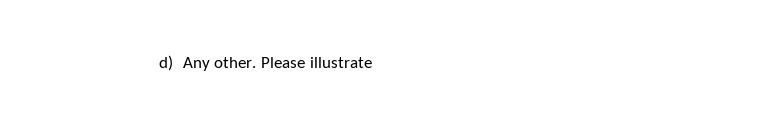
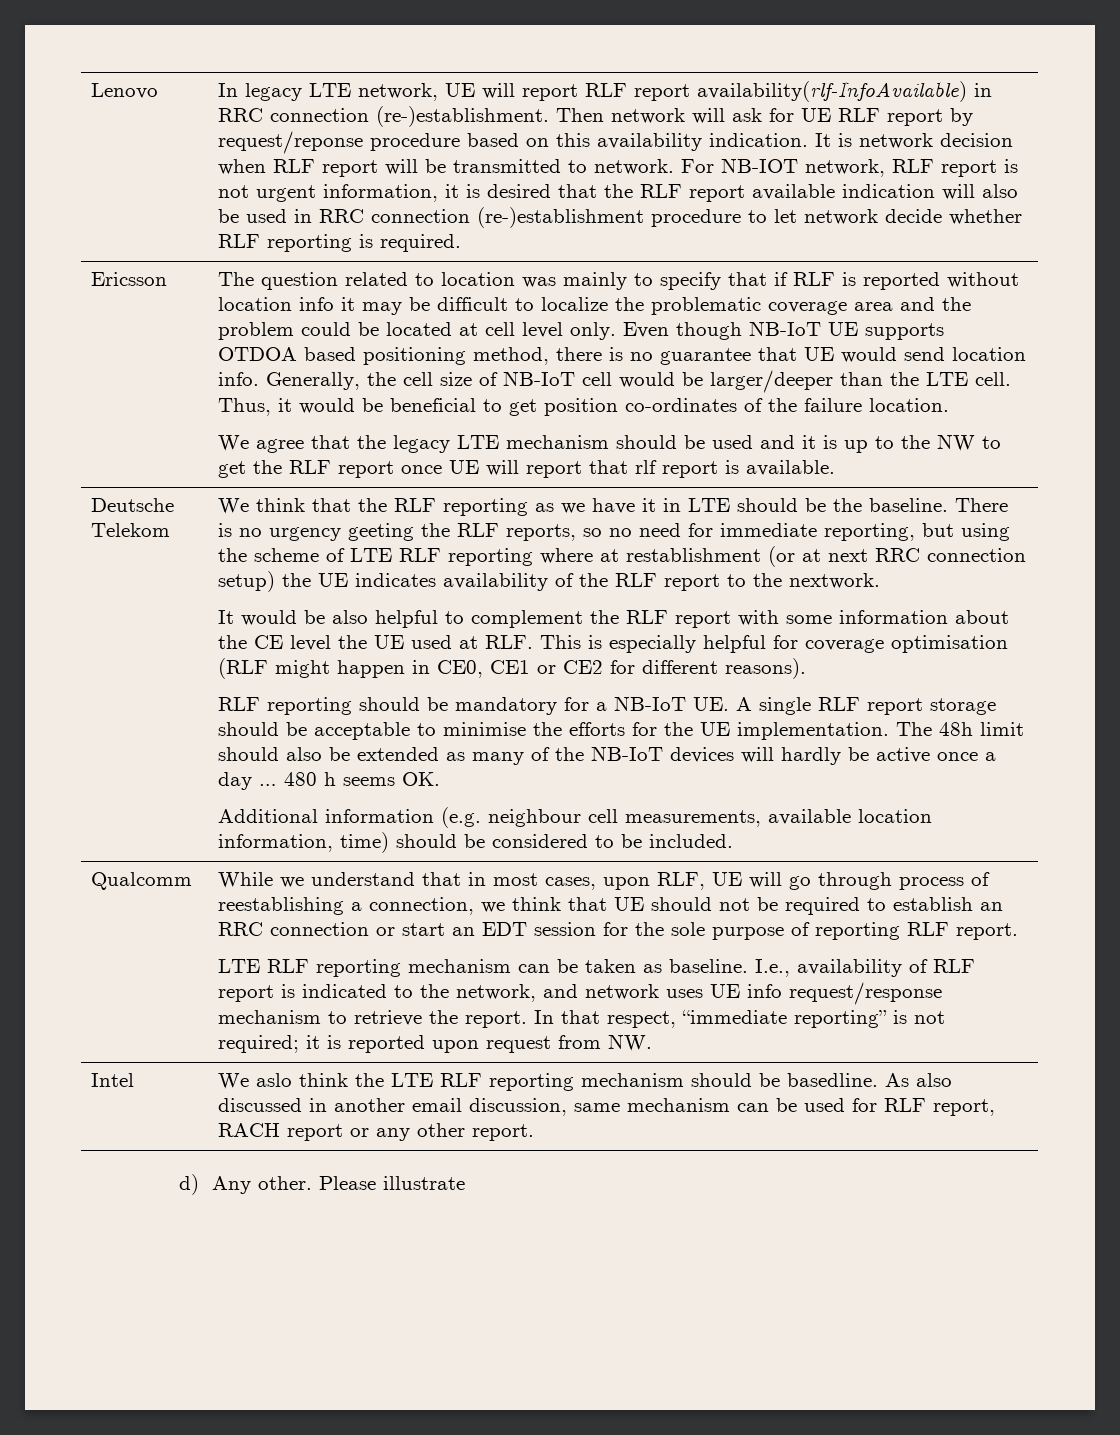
(158, 63) none -> [90,83,158,99] [217,81,992,102] [217,106,973,127] [217,131,1013,154] [217,158,1018,177] [217,184,1018,202] [217,207,1022,228] [217,234,461,252] [90,272,167,286] [217,272,1019,290] [217,297,971,315] [217,321,944,340] [217,347,1026,365] [217,370,1011,393] [217,398,949,416] [217,434,1001,453] [217,460,835,478] [90,498,174,512] [90,523,170,537] [217,498,1008,516] [217,523,1010,541] [217,546,1026,567] [217,571,880,592] [217,610,1009,628] [217,635,1008,653] [217,658,806,679] [217,696,996,715] [217,722,1024,740] [217,746,996,765] [217,772,440,790] [217,807,932,828] [217,832,733,853] [90,872,192,890] [217,872,990,890] [217,897,1003,915] [217,922,1018,940] [217,959,975,977] [217,982,942,1005] [217,1010,945,1028] [217,1034,652,1053] [90,1073,134,1087] [217,1073,952,1091] [217,1098,995,1116] [217,1123,534,1141] Lenovo | In legacy LTE network, UE will report RLF report availability(rlf-InfoAvailable) in RRC connection (re-)establishment. Then network will ask for UE RLF report by request/reponse procedure based on this availability indication. It is network decision when RLF report will be transmitted to network. For NB-IOT network, RLF report is not urgent information, it is desired that the RLF report available indication will also be used in RRC connection (re-)establishment procedure to let network decide whether RLF reporting is required. // Ericsson | The question related to location was mainly to specify that if RLF is reported without location info it may be difficult to localize the problematic coverage area and the problem could be located at cell level only. Even though NB-IoT UE supports OTDOA based positioning method, there is no guarantee that UE would send location info. Generally, the cell size of NB-IoT cell would be larger/deeper than the LTE cell. Thus, it would be beneficial to get position co-ordinates of the failure location. // We agree that the legacy LTE mechanism should be used and it is up to the NW to get the RLF report once UE will report that rlf report is available. // Deutsche Telekom | We think that the RLF reporting as we have it in LTE should be the baseline. There is no urgency geeting the RLF reports, so no need for immediate reporting, but using the scheme of LTE RLF reporting where at restablishment (or at next RRC connection setup) the UE indicates availability of the RLF report to the nextwork. // It would be also helpful to complement the RLF report with some information about the CE level the UE used at RLF. This is especially helpful for coverage optimisation (RLF might happen in CE0, CE1 or CE2 for different reasons). // RLF reporting should be mandatory for a NB-IoT UE. A single RLF report storage should be acceptable to minimise the efforts for the UE implementation. The 48h limit should also be extended as many of the NB-IoT devices will hardly be active once a day … 480 h seems OK. // Additional information (e.g. neighbour cell measurements, available location information, time) should be considered to be included. // Qualcomm | While we understand that in most cases, upon RLF, UE will go through process of reestablishing a connection, we think that UE should not be required to establish an RRC connection or start an EDT session for the sole purpose of reporting RLF report. // LTE RLF reporting mechanism can be taken as baseline. I.e., availability of RLF report is indicated to the network, and network uses UE info request/response mechanism to retrieve the report. In that respect, “immediate reporting” is not required; it is reported upon request from NW. // Intel | We aslo think the LTE RLF reporting mechanism should be basedline. As also discussed in another email discussion, same mechanism can be used for RLF report, RACH report or any other report. //

